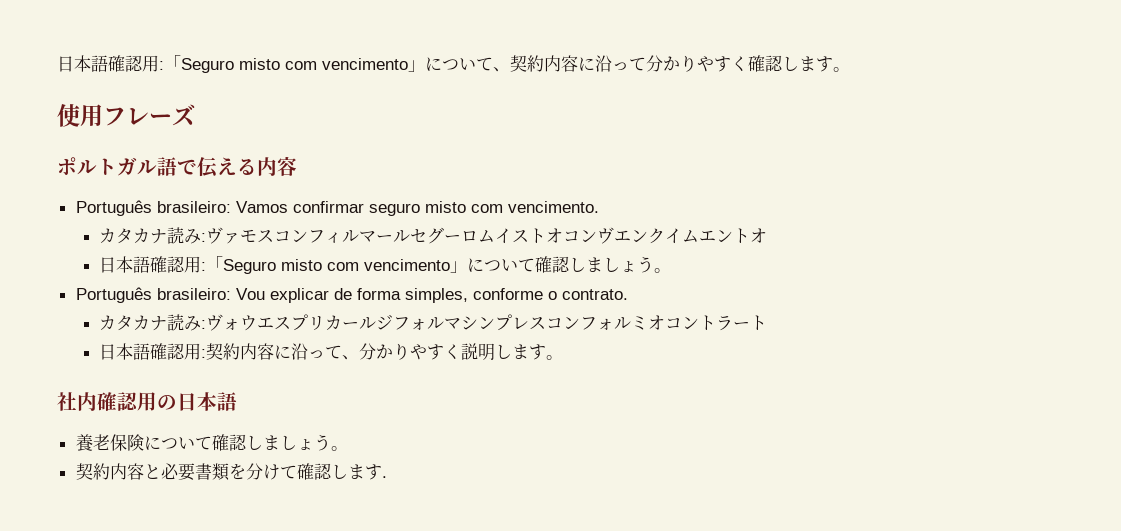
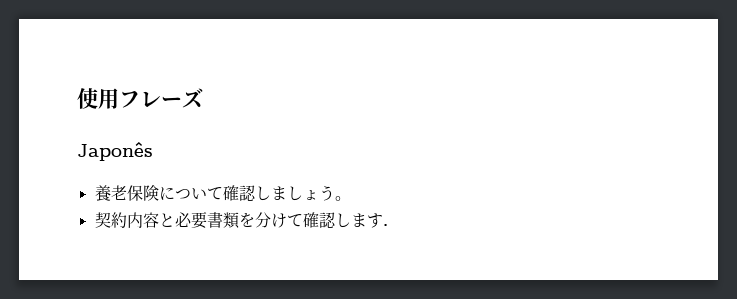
[57,55,850,73] [57,104,195,127] [57,156,297,178] [75,200,599,216] [99,227,768,244] [99,256,672,274] [75,287,628,303] [99,314,768,331] [99,343,564,361] [57,392,237,411] 日本語確認用:「Seguro misto com vencimento」について、契約内容に沿って分かりやすく確認します。 // 使用フレーズ // ポルトガル語で伝える内容 // Português brasileiro: Vamos confirmar seguro misto com vencimento. // カタカナ読み:ヴァモスコンフィルマールセグーロムイストオコンヴエンクイムエントオ // 日本語確認用:「Seguro misto com vencimento」について確認しましょう。 // Português brasileiro: Vou explicar de forma simples, conforme o contrato. // カタカナ読み:ヴォウエスプリカールジフォルマシンプレスコンフォルミオコントラート // 日本語確認用:契約内容に沿って、分かりやすく説明します。 // 社内確認用の日本語 -> [77,88,203,109] [77,142,153,161] 使用フレーズ // Japonês

